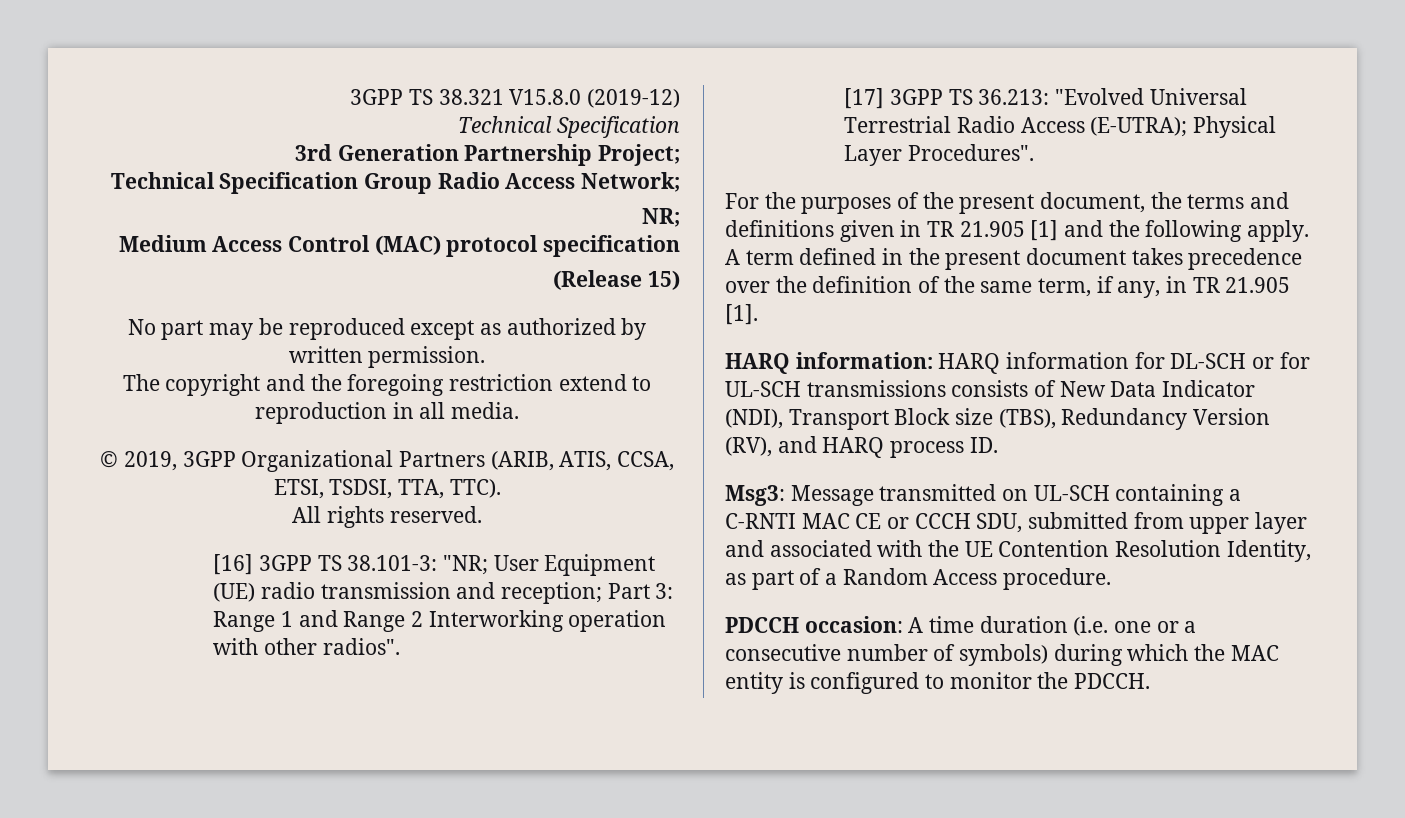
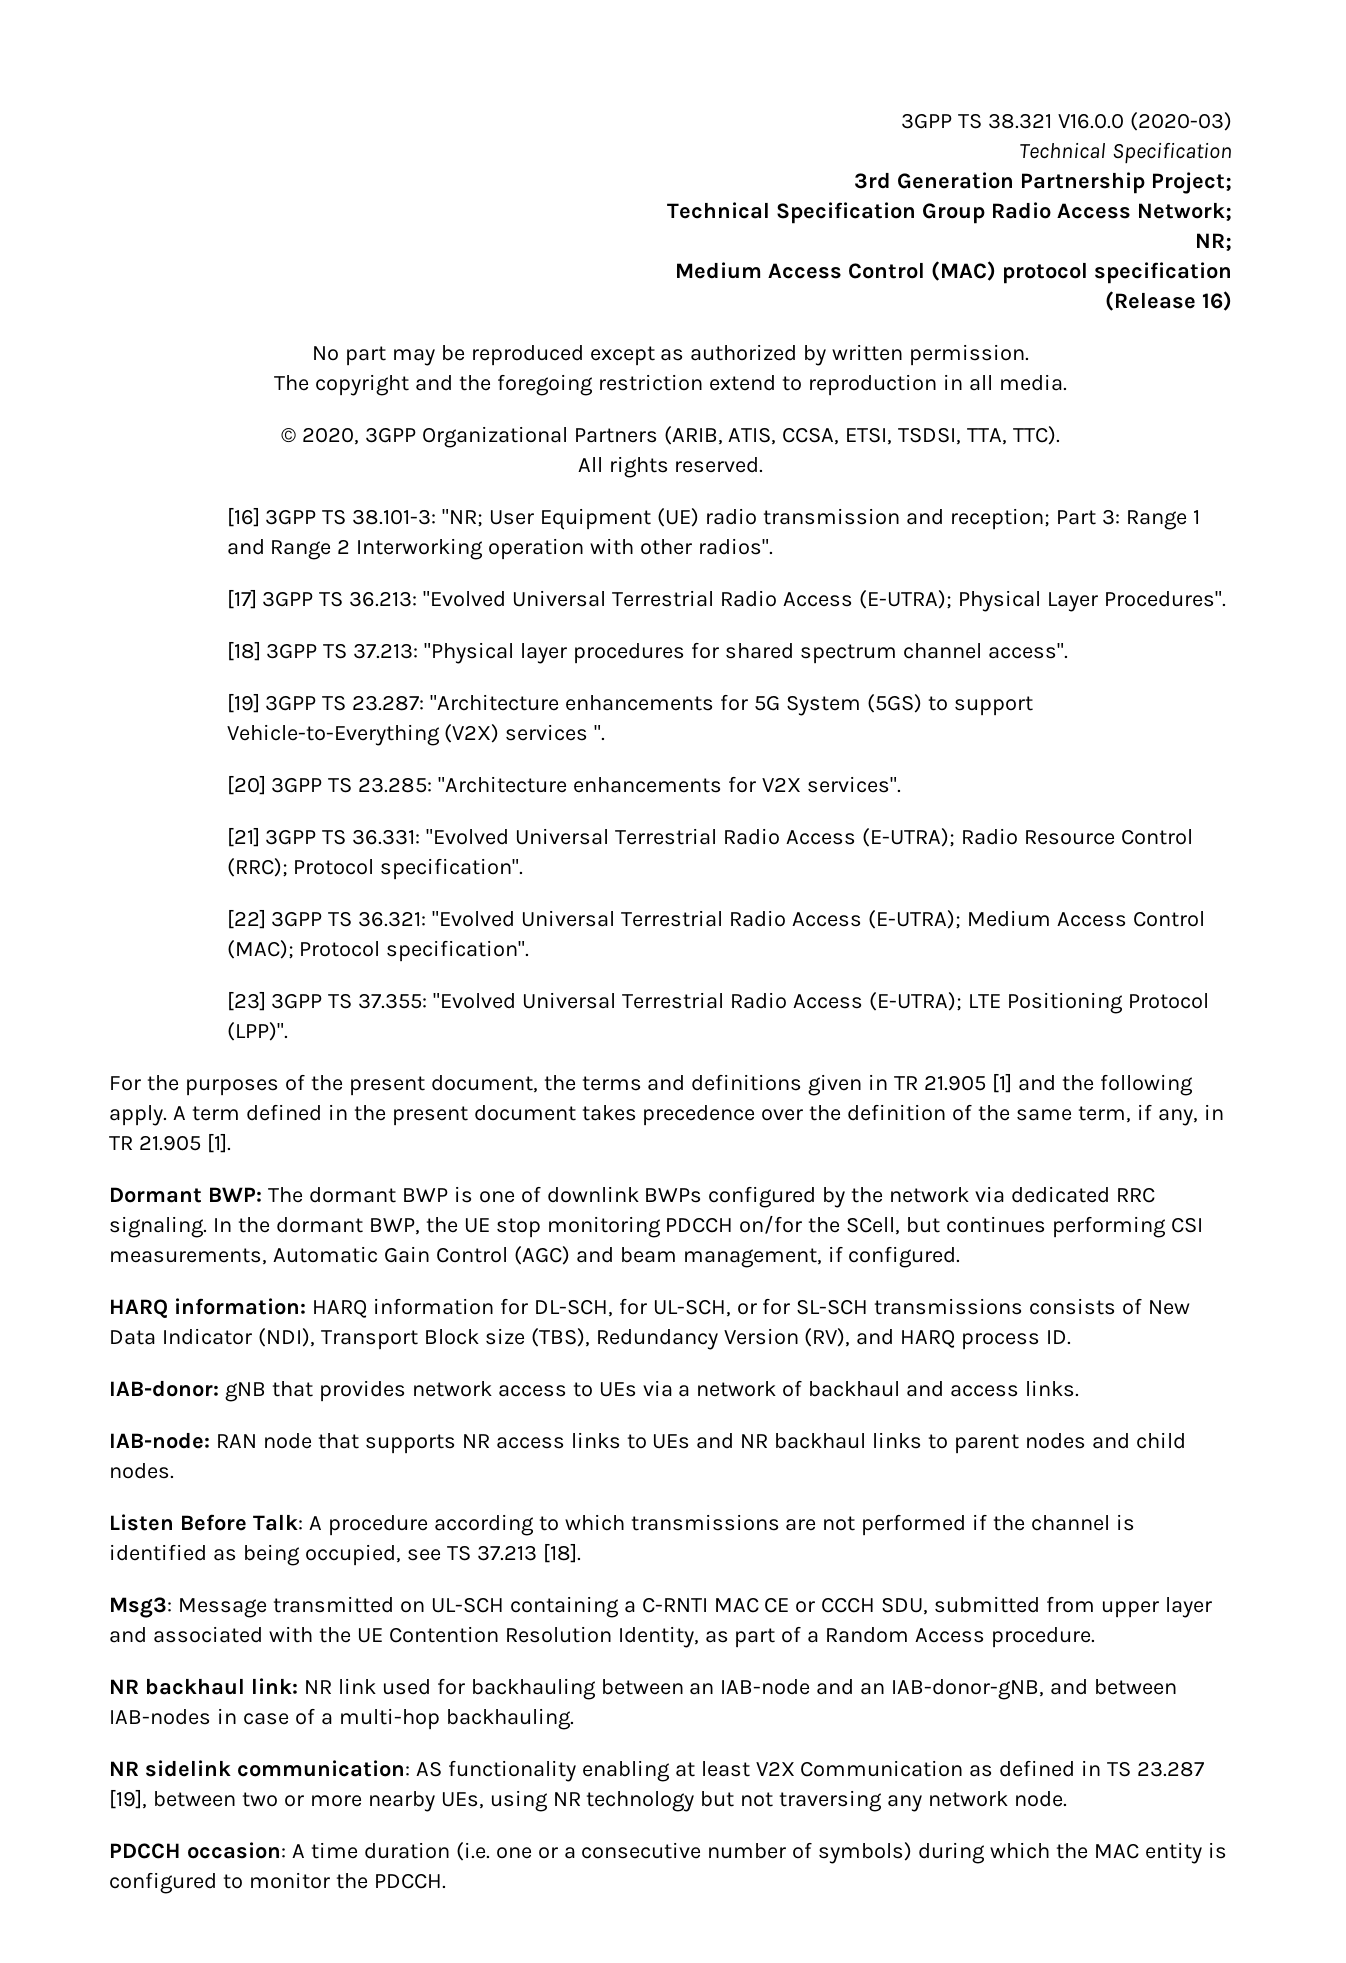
[509,89,680,108] V15.8.0 (2019-12) -> [1058,112,1233,131] V16.0.0 (2020-03)
[647,270,680,290] 15) -> [1202,291,1232,311] 16)
[123,451,177,471] 2019, -> [301,427,359,445] 2020,
(1035, 152) none -> [226,641,1068,664] [226,693,1033,716] [226,724,606,746] [226,775,902,795] [226,827,1193,847] [226,858,524,880] [226,909,1205,929] [226,940,530,962] [226,991,1209,1014] [226,1022,288,1041] // [18] 3GPP TS 37.213: "Physical layer procedures for shared spectrum channel access". // [19] 3GPP TS 23.287: "Architecture enhancements for 5G System (5GS) to support Vehicle-to-Everything (V2X) services ". // [20] 3GPP TS 23.285: "Architecture enhancements for V2X services". // [21] 3GPP TS 36.331: "Evolved Universal Terrestrial Radio Access (E-UTRA); Radio Resource Control (RRC); Protocol specification". // [22] 3GPP TS 36.321: "Evolved Universal Terrestrial Radio Access (E-UTRA); Medium Access Control (MAC); Protocol specification". // [23] 3GPP TS 37.355: "Evolved Universal Terrestrial Radio Access (E-UTRA); LTE Positioning Protocol (LPP)".
(758, 314) none -> [109,1186,1156,1208] [109,1215,1204,1238] [109,1246,961,1268] // Dormant BWP: The dormant BWP is one of downlink BWPs configured by the network via dedicated RRC signaling. In the dormant BWP, the UE stop monitoring PDCCH on/for the SCell, but continues performing CSI measurements, Automatic Gain Control (AGC) and beam management, if configured.
[1170,353,1247,369] DL-SCH -> [533,1298,731,1317] DL-SCH, for UL-SCH,
[725,381,801,397] UL-SCH -> [796,1299,869,1315] SL-SCH
(998, 445) none -> [109,1380,1080,1402] [109,1432,1186,1454] [109,1463,174,1479] [109,1514,1136,1536] [109,1543,581,1566] // IAB-donor: gNB that provides network access to UEs via a network of backhaul and access links. // IAB-node: RAN node that supports NR access links to UEs and NR backhaul links to parent nodes and child nodes. // Listen Before Talk: A procedure according to which transmissions are not performed if the channel is identified as being occupied, see TS 37.213 [18].
(1112, 579) none -> [109,1678,1178,1700] [109,1708,574,1730] [109,1760,1205,1782] [109,1789,1068,1812] // NR backhaul link: NR link used for backhauling between an IAB-node and an IAB-donor-gNB, and between IAB-nodes in case of a multi-hop backhauling. // NR sidelink communication: AS functionality enabling at least V2X Communication as defined in TS 23.287 [19], between two or more nearby UEs, using NR technology but not traversing any network node.

